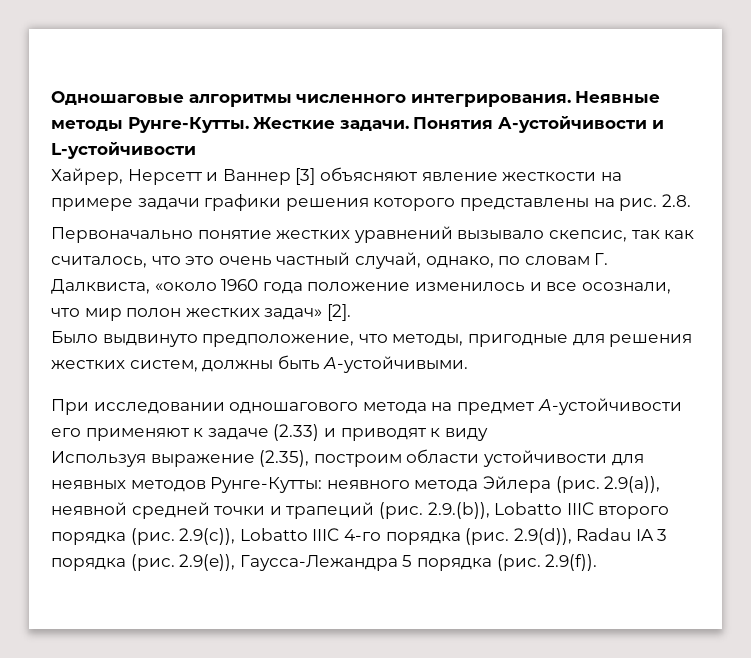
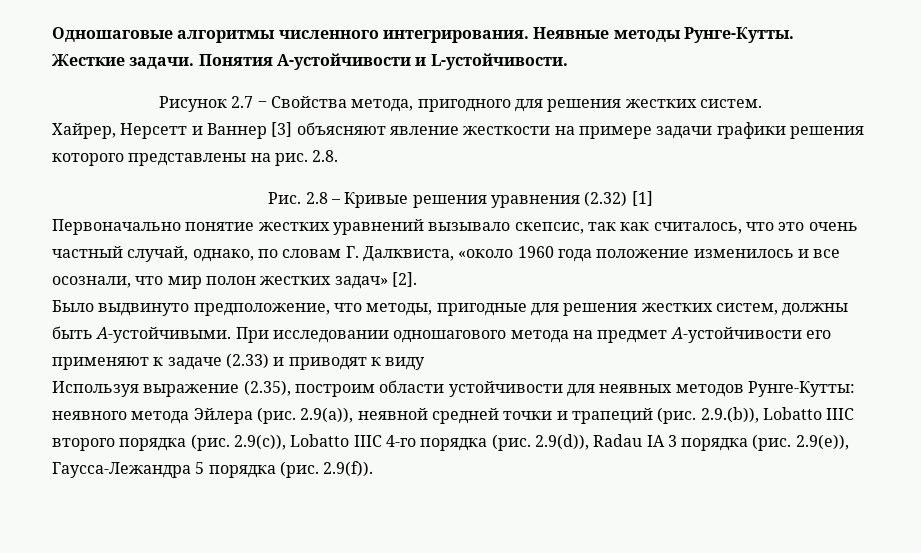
[51,142,196,159] L-устойчивости -> [430,53,568,70] [159,96,762,112] L-устойчивости. // Рисунок 2.7 ‒ Свойства метода, пригодного для решения жестких систем.
(691, 200) none -> [268,191,653,208] // Рис. 2.8 – Кривые решения уравнения (2.32) [1]
(469, 364) // -> (232, 335) none

